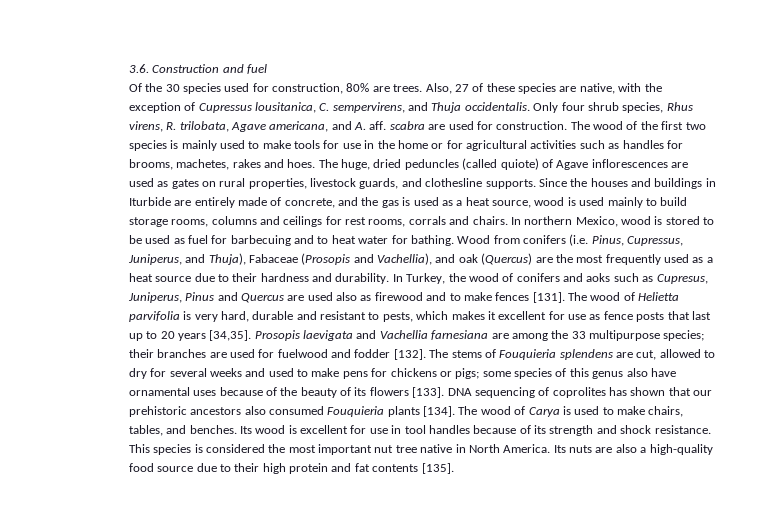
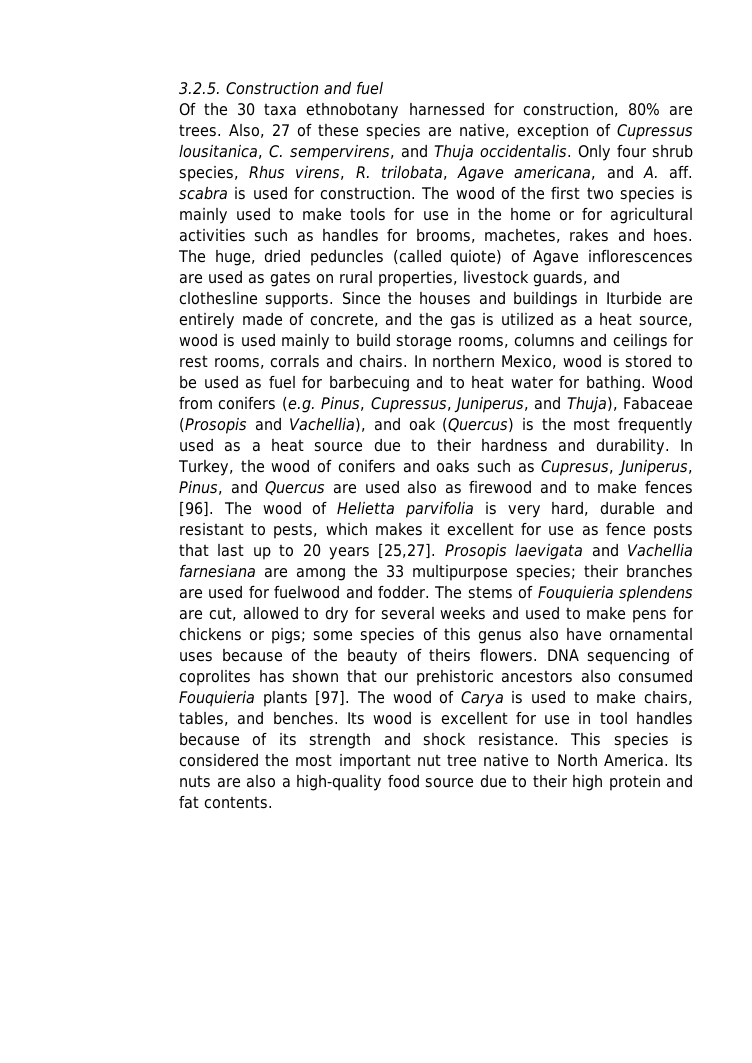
[128,64,149,73] 3.6. -> [179,82,222,95] 3.2.5.
[182,83,250,94] species used -> [264,102,485,119] taxa ethnobotany harnessed
[618,83,662,92] with the -> (511, 130) none
[428,124,446,130] are -> [234,186,247,200] is
[413,197,439,206] used -> [500,312,554,326] utilized
[569,234,589,246] (i.e. -> [281,396,316,413] (e.g.
[535,257,553,263] are -> [522,417,535,431] is
[586,273,611,282] aoks -> [436,459,471,473] oaks
[185,292,215,301] Pinus -> [179,480,224,495] Pinus,
[532,292,565,303] [131]. -> [179,501,215,517] [96].
[209,330,252,341] [34,35]. -> [378,543,437,559] [25,27].
[354,349,426,360] fodder [132]. -> [378,585,431,599] fodder.
[354,387,445,398] its flowers [133]. -> [429,648,538,662] theirs flowers.
[423,406,456,417] [134]. -> [315,690,351,706] [97].
[455,444,466,453] in -> [535,754,551,767] to
[372,463,454,474] contents [135]. -> [204,796,274,809] contents.

